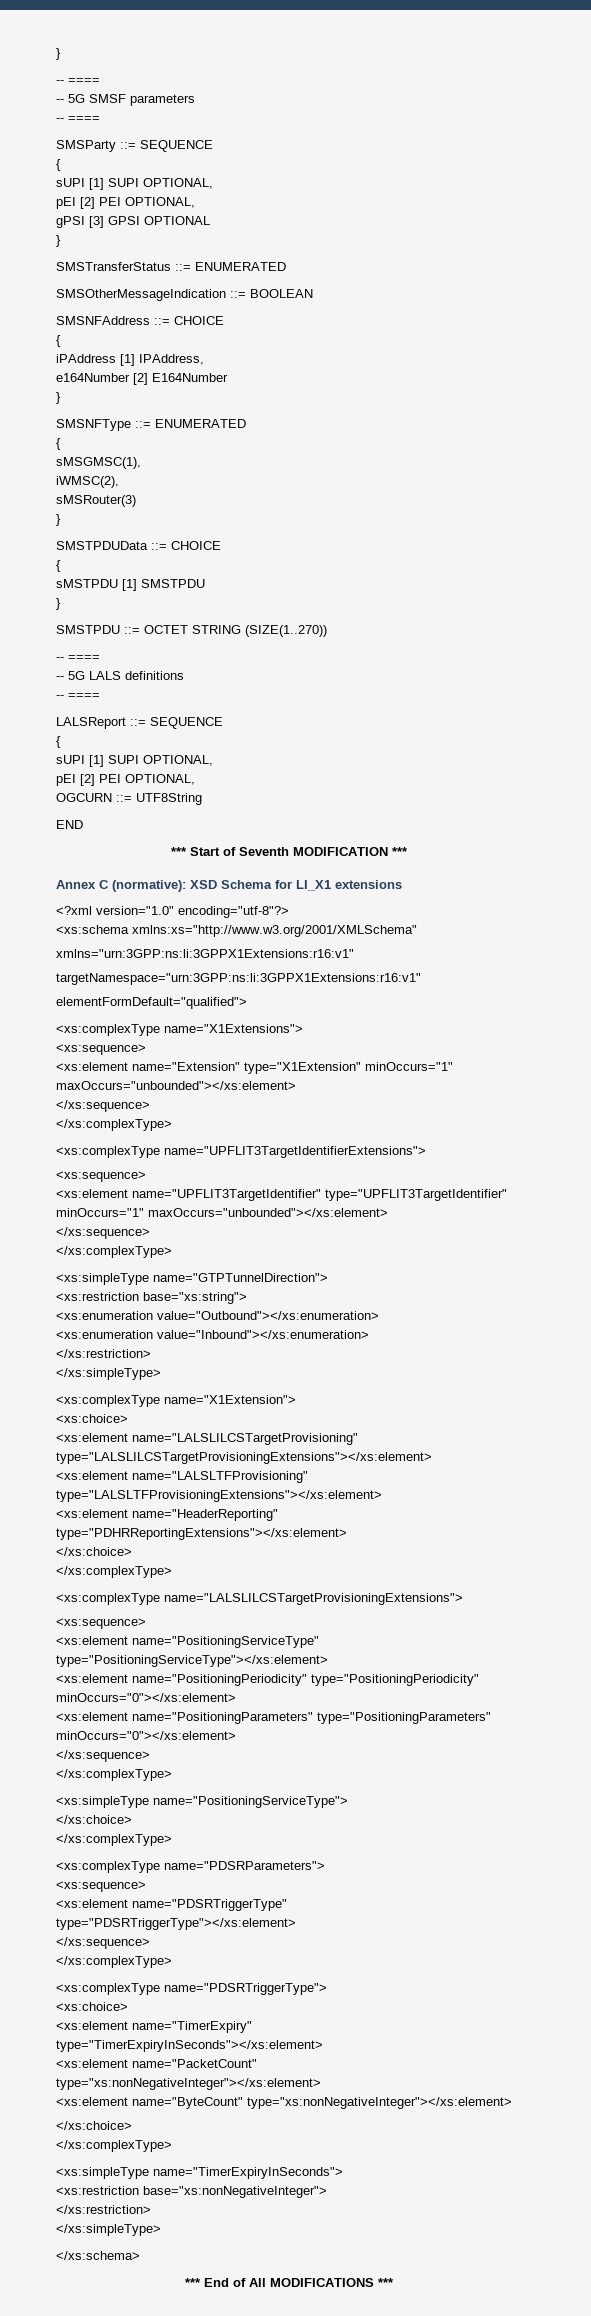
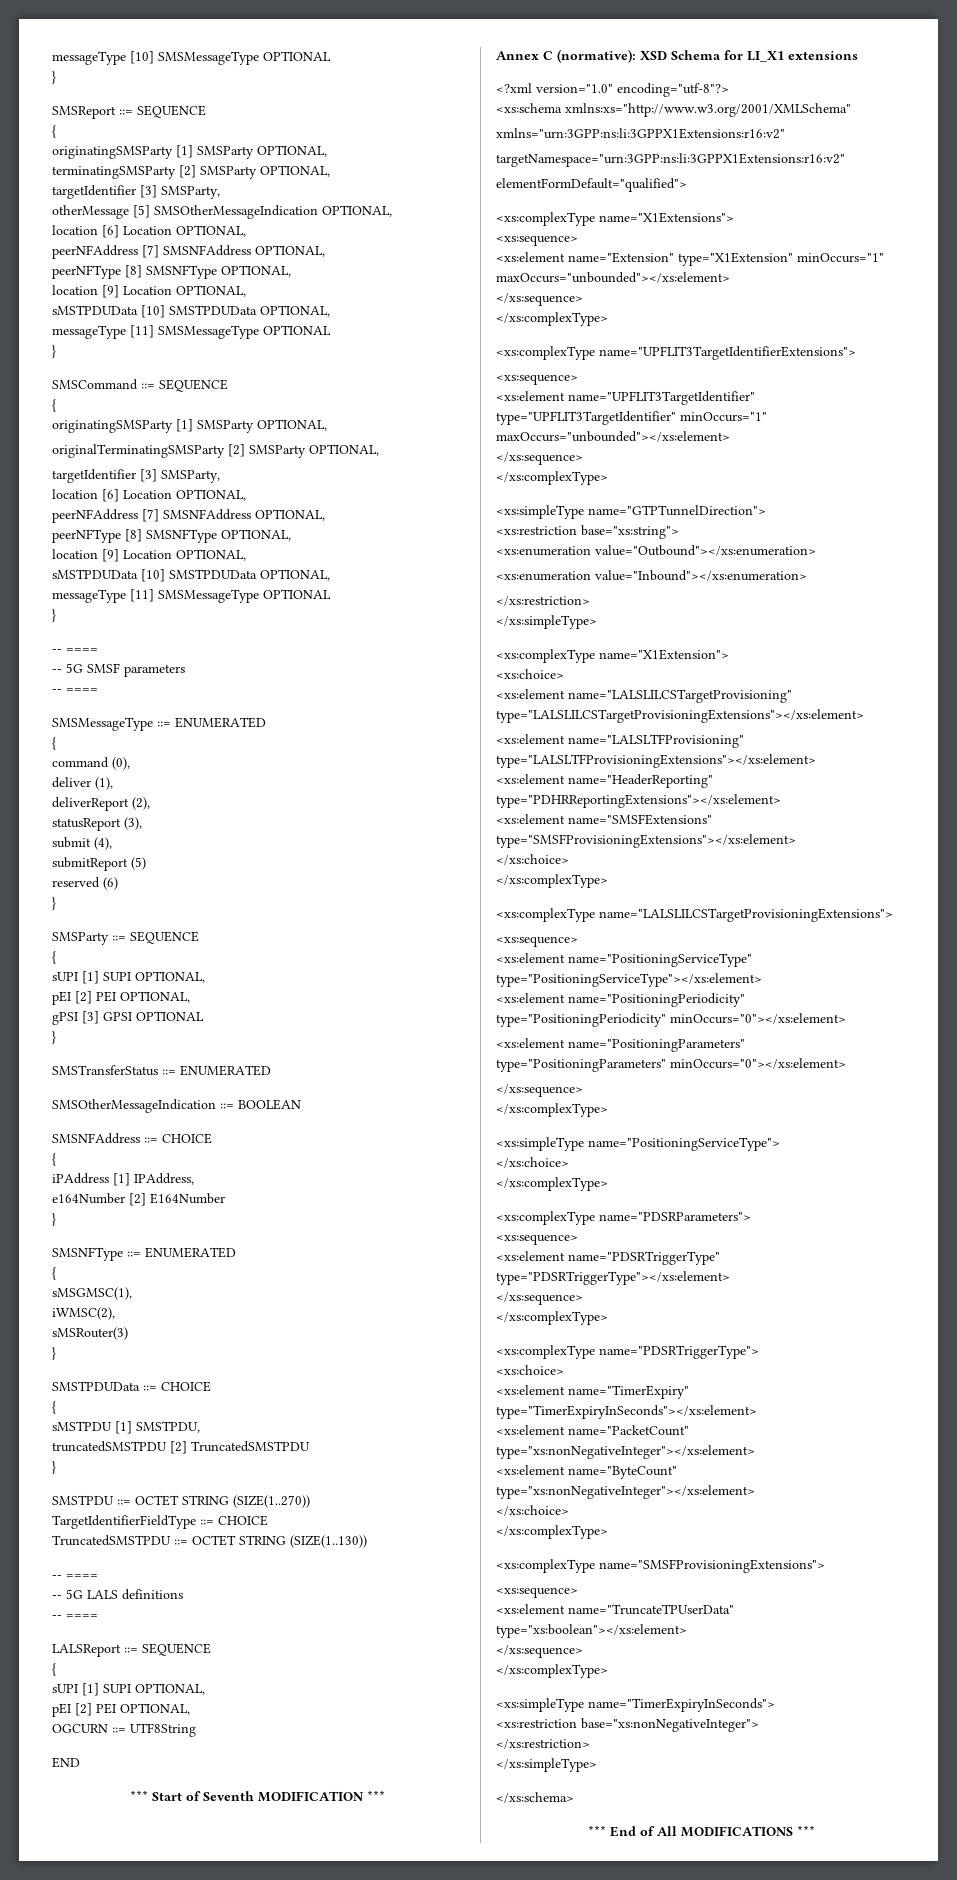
(56, 54) none -> [52,51,331,65] [52,71,56,84] [52,105,206,119] [52,125,56,138] [52,145,327,159] [52,165,330,179] [52,185,220,199] [52,205,392,219] [52,225,246,238] [52,245,325,259] [52,265,291,279] [52,285,246,298] [52,305,330,318] [52,325,331,339] [52,345,56,358] [52,379,228,392] [52,399,56,412] [52,419,327,433] [52,444,379,458] [52,469,220,483] [52,489,246,502] [52,509,325,523] [52,529,291,543] [52,549,246,562] [52,569,330,582] [52,589,331,603] messageType [10] SMSMessageType OPTIONAL // } // SMSReport ::= SEQUENCE // { // originatingSMSParty [1] SMSParty OPTIONAL, // terminatingSMSParty [2] SMSParty OPTIONAL, // targetIdentifier [3] SMSParty, // otherMessage [5] SMSOtherMessageIndication OPTIONAL, // location [6] Location OPTIONAL, // peerNFAddress [7] SMSNFAddress OPTIONAL, // peerNFType [8] SMSNFType OPTIONAL, // location [9] Location OPTIONAL, // sMSTPDUData [10] SMSTPDUData OPTIONAL, // messageType [11] SMSMessageType OPTIONAL // } // SMSCommand ::= SEQUENCE // { // originatingSMSParty [1] SMSParty OPTIONAL, // originalTerminatingSMSParty [2] SMSParty OPTIONAL, // targetIdentifier [3] SMSParty, // location [6] Location OPTIONAL, // peerNFAddress [7] SMSNFAddress OPTIONAL, // peerNFType [8] SMSNFType OPTIONAL, // location [9] Location OPTIONAL, // sMSTPDUData [10] SMSTPDUData OPTIONAL, // messageType [11] SMSMessageType OPTIONAL //
(100, 119) none -> [52,717,266,731] [52,737,56,750] [52,757,130,770] [52,777,113,790] [52,797,150,811] [52,817,142,831] [52,837,112,850] [52,857,146,871] [52,877,118,890] [52,897,56,910] // SMSMessageType ::= ENUMERATED // { // command (0), // deliver (1), // deliverReport (2), // statusReport (3), // submit (4), // submitReport (5) // reserved (6) // }
[141,579,205,588] SMSTPDU -> [136,1421,200,1433] [52,1441,310,1454] SMSTPDU, // truncatedSMSTPDU [2] TruncatedSMSTPDU
(327, 631) none -> [52,1515,268,1529] [52,1535,367,1548] // TargetIdentifierFieldType ::= CHOICE // TruncatedSMSTPDU ::= OCTET STRING (SIZE(1..130))
[56,949,354,958] [56,973,421,985] xmlns="urn:3GPP:ns:li:3GPPX1Extensions:r16:v1" // targetNamespace="urn:3GPP:ns:li:3GPPX1Extensions:r16:v1" -> [496,128,785,139] [496,153,845,167] xmlns="urn:3GPP:ns:li:3GPPX1Extensions:r16:v2" // targetNamespace="urn:3GPP:ns:li:3GPPX1Extensions:r16:v2"
(347, 1534) none -> [496,814,712,825] [496,834,796,848] // <xs:element name="SMSFExtensions" type="SMSFProvisioningExtensions"></xs:element>
(172, 2146) none -> [496,1559,825,1573] [496,1587,578,1598] [496,1604,734,1615] [496,1624,687,1638] [496,1645,583,1658] [496,1664,608,1678] // <xs:complexType name="SMSFProvisioningExtensions"> // <xs:sequence> // <xs:element name="TruncateTPUserData" type="xs:boolean"></xs:element> // </xs:sequence> // </xs:complexType>

